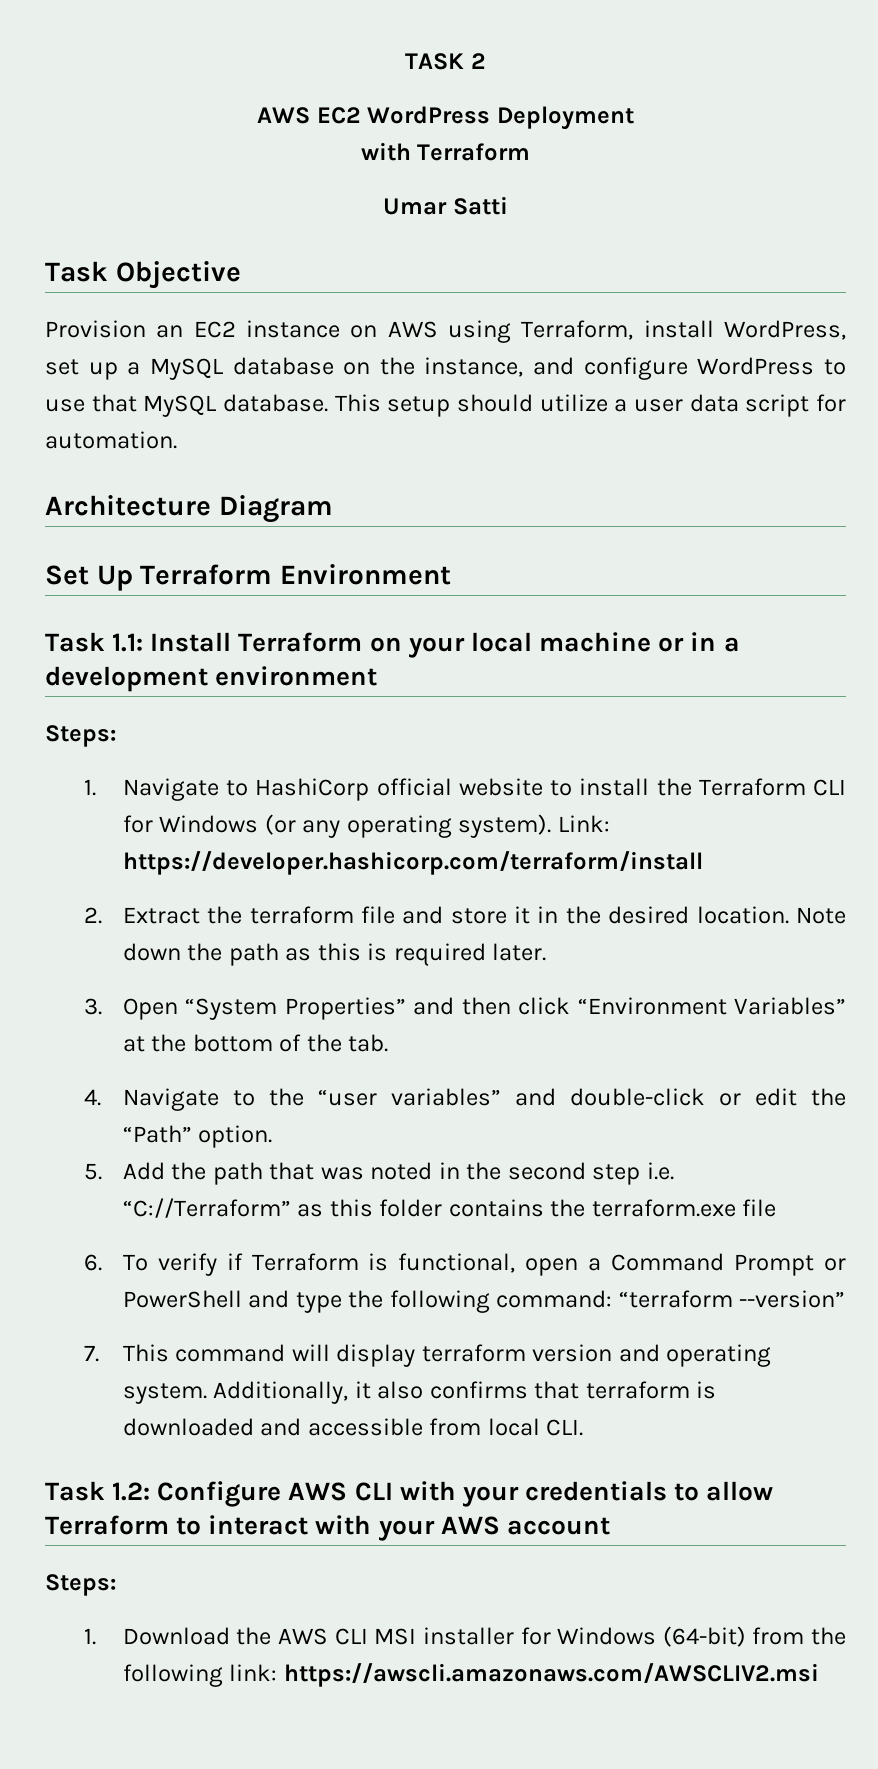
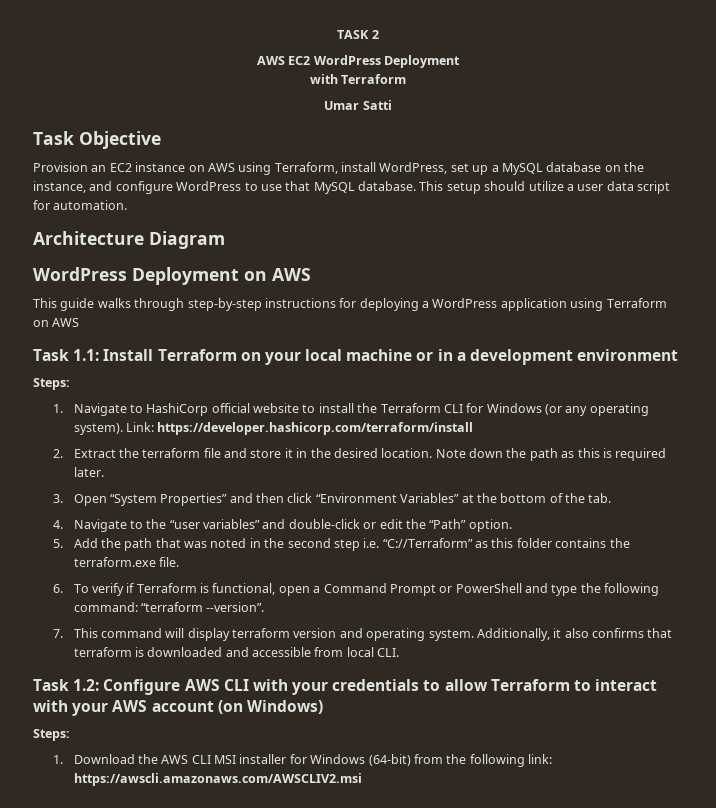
[45,564,451,591] Set Up Terraform Environment -> [33,267,311,285] [33,298,667,311] [33,318,80,327] WordPress Deployment on AWS // This guide walks through step-by-step instructions for deploying a WordPress application using Terraform on AWS
[742,1199,777,1217] file -> [158,557,179,567] file.
[739,1290,846,1308] --version” -> [206,602,265,612] --version”.
(610, 1526) none -> [217,700,323,714] (on Windows)

